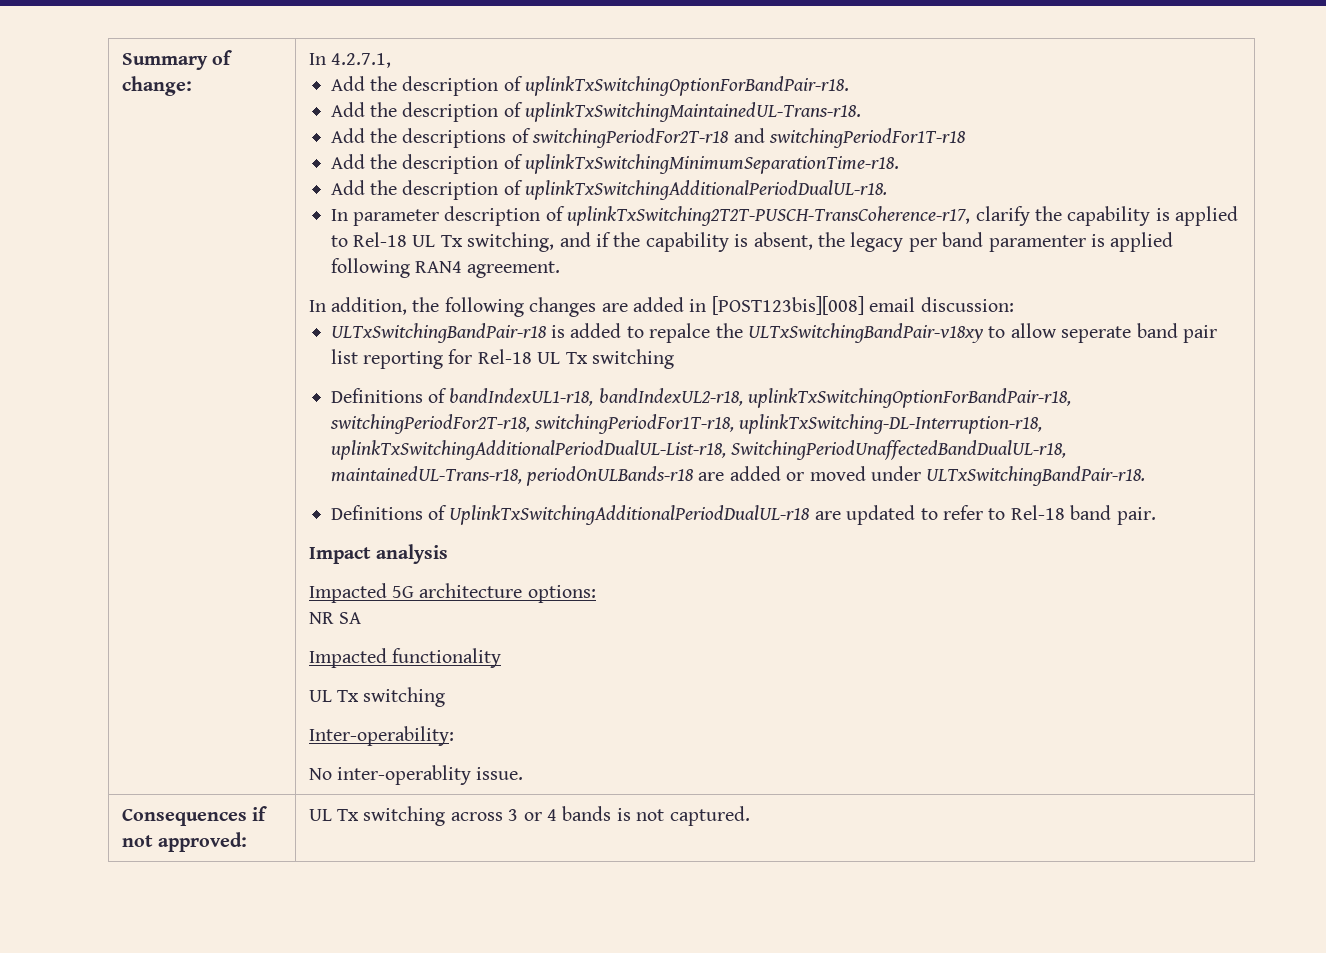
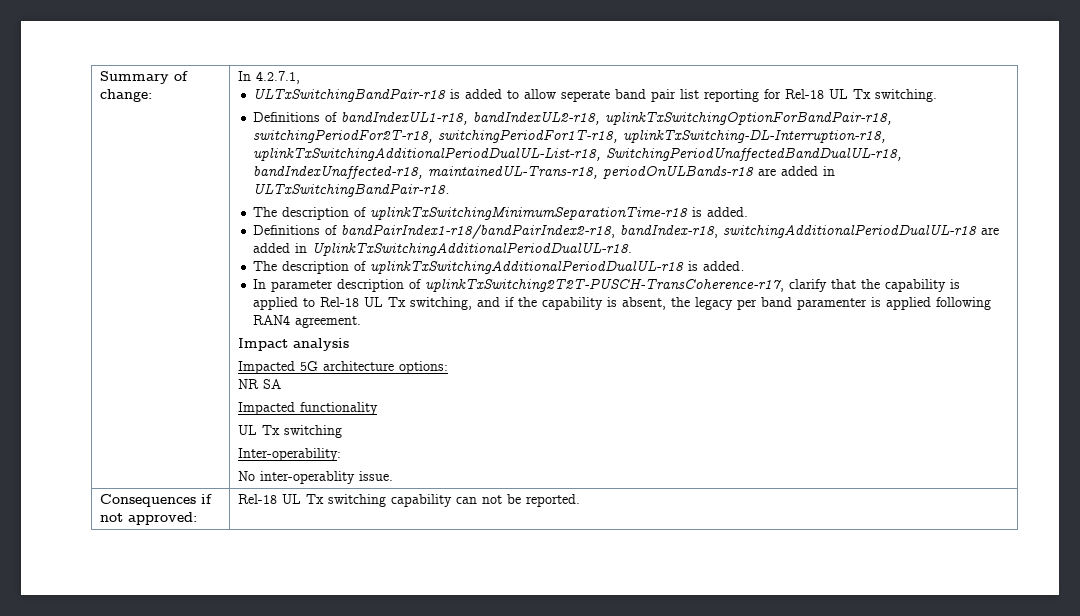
[330,76,850,96] [330,102,862,122] [330,128,965,148] [330,154,900,174] [330,180,888,200] Add the description of uplinkTxSwitchingOptionForBandPair-r18. // Add the description of uplinkTxSwitchingMaintainedUL-Trans-r18. // Add the descriptions of switchingPeriodFor2T-r18 and switchingPeriodFor1T-r18 // Add the description of uplinkTxSwitchingMinimumSeparationTime-r18. // Add the description of uplinkTxSwitchingAdditionalPeriodDualUL-r18. -> [253,88,938,102] [253,111,893,125] [253,129,887,143] [253,147,903,161] [253,165,836,179] [253,183,451,197] [253,206,749,220] [253,224,1000,239] [253,242,633,256] [253,260,746,274] ULTxSwitchingBandPair-r18 is added to allow seperate band pair list reporting for Rel-18 UL Tx switching. // Definitions of bandIndexUL1-r18, bandIndexUL2-r18, uplinkTxSwitchingOptionForBandPair-r18, switchingPeriodFor2T-r18, switchingPeriodFor1T-r18, uplinkTxSwitching-DL-Interruption-r18, uplinkTxSwitchingAdditionalPeriodDualUL-List-r18, SwitchingPeriodUnaffectedBandDualUL-r18, bandIndexUnaffected-r18, maintainedUL-Trans-r18, periodOnULBands-r18 are added in ULTxSwitchingBandPair-r18. // The description of uplinkTxSwitchingMinimumSeparationTime-r18 is added. // Definitions of bandPairIndex1-r18/bandPairIndex2-r18, bandIndex-r18, switchingAdditionalPeriodDualUL-r18 are added in UplinkTxSwitchingAdditionalPeriodDualUL-r18. // The description of uplinkTxSwitchingAdditionalPeriodDualUL-r18 is added.
(1030, 216) none -> [831,279,857,289] that
[308,296,1014,317] [330,323,1217,343] [330,349,674,369] [330,388,1072,408] [329,414,1043,434] [330,440,1066,460] [330,466,1146,486] [330,505,1156,525] // In addition, the following changes are added in [POST123bis][008] email discussion: // ULTxSwitchingBandPair-r18 is added to repalce the ULTxSwitchingBandPair-v18xy to allow seperate band pair list reporting for Rel-18 UL Tx switching // Definitions of bandIndexUL1-r18, bandIndexUL2-r18, uplinkTxSwitchingOptionForBandPair-r18, switchingPeriodFor2T-r18, switchingPeriodFor1T-r18, uplinkTxSwitching-DL-Interruption-r18, uplinkTxSwitchingAdditionalPeriodDualUL-List-r18, SwitchingPeriodUnaffectedBandDualUL-r18, maintainedUL-Trans-r18, periodOnULBands-r18 are added or moved under ULTxSwitchingBandPair-r18. // Definitions of UplinkTxSwitchingAdditionalPeriodDualUL-r18 are updated to refer to Rel-18 band pair. -> (362, 322) none
[308,806,750,826] UL Tx switching across 3 or 4 bands is not captured. -> [237,494,580,507] Rel-18 UL Tx switching capability can not be reported.

